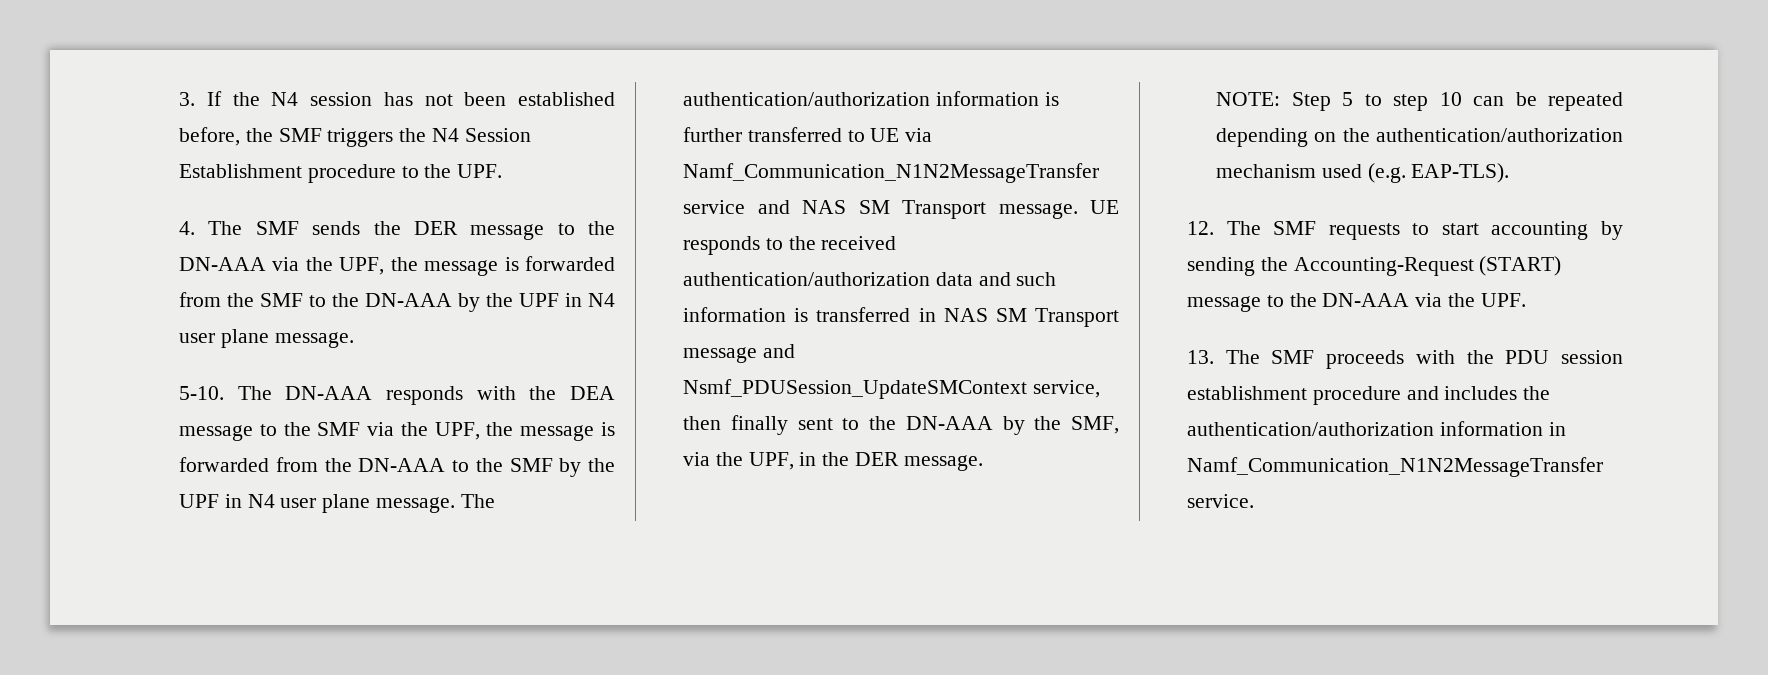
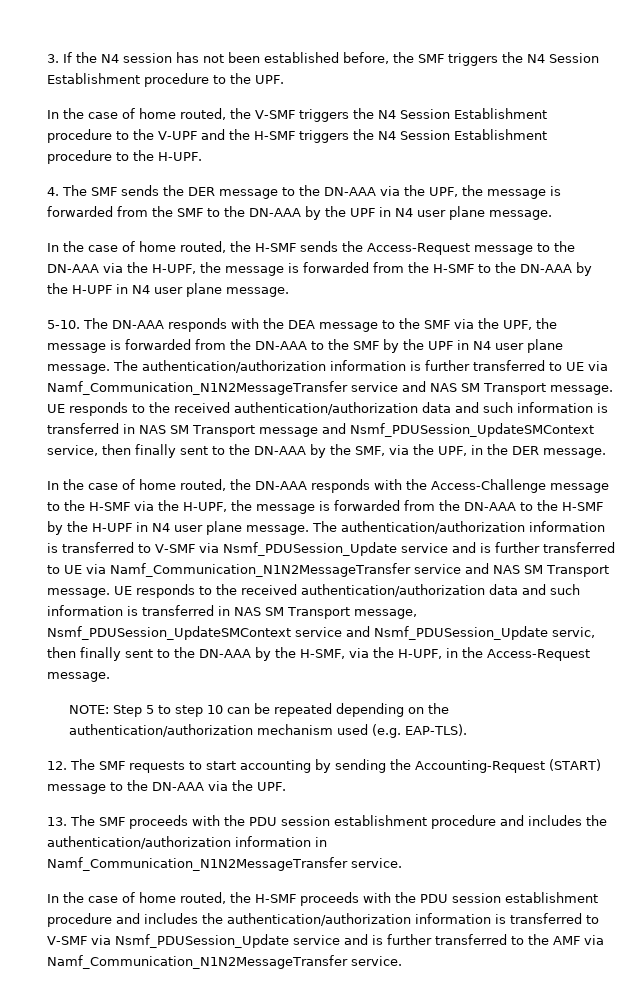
(503, 171) none -> [47,108,548,122] [47,129,548,143] [47,150,203,164] // In the case of home routed, the V-SMF triggers the N4 Session Establishment procedure to the V-UPF and the H-SMF triggers the N4 Session Establishment procedure to the H-UPF.
(354, 340) none -> [47,241,576,255] [47,262,593,276] [47,283,290,297] // In the case of home routed, the H-SMF sends the Access-Request message to the DN-AAA via the H-UPF, the message is forwarded from the H-SMF to the DN-AAA by the H-UPF in N4 user plane message.
(983, 463) none -> [47,479,610,493] [47,500,604,514] [47,521,606,535] [47,542,616,556] [47,563,610,577] [47,584,581,598] [47,605,418,619] [47,626,596,640] [47,647,591,661] [47,672,111,682] // In the case of home routed, the DN-AAA responds with the Access-Challenge message to the H-SMF via the H-UPF, the message is forwarded from the DN-AAA to the H-SMF by the H-UPF in N4 user plane message. The authentication/authorization information is transferred to V-SMF via Nsmf_PDUSession_Update service and is further transferred to UE via Namf_Communication_N1N2MessageTransfer service and NAS SM Transport message. UE responds to the received authentication/authorization data and such information is transferred in NAS SM Transport message, Nsmf_PDUSession_UpdateSMContext service and Nsmf_PDUSession_Update servic, then finally sent to the DN-AAA by the H-SMF, via the H-UPF, in the Access-Request message.
(1255, 501) none -> [47,892,599,906] [47,913,600,927] [47,934,605,948] [47,955,403,969] // In the case of home routed, the H-SMF proceeds with the PDU session establishment procedure and includes the authentication/authorization information is transferred to V-SMF via Nsmf_PDUSession_Update service and is further transferred to the AMF via Namf_Communication_N1N2MessageTransfer service.

